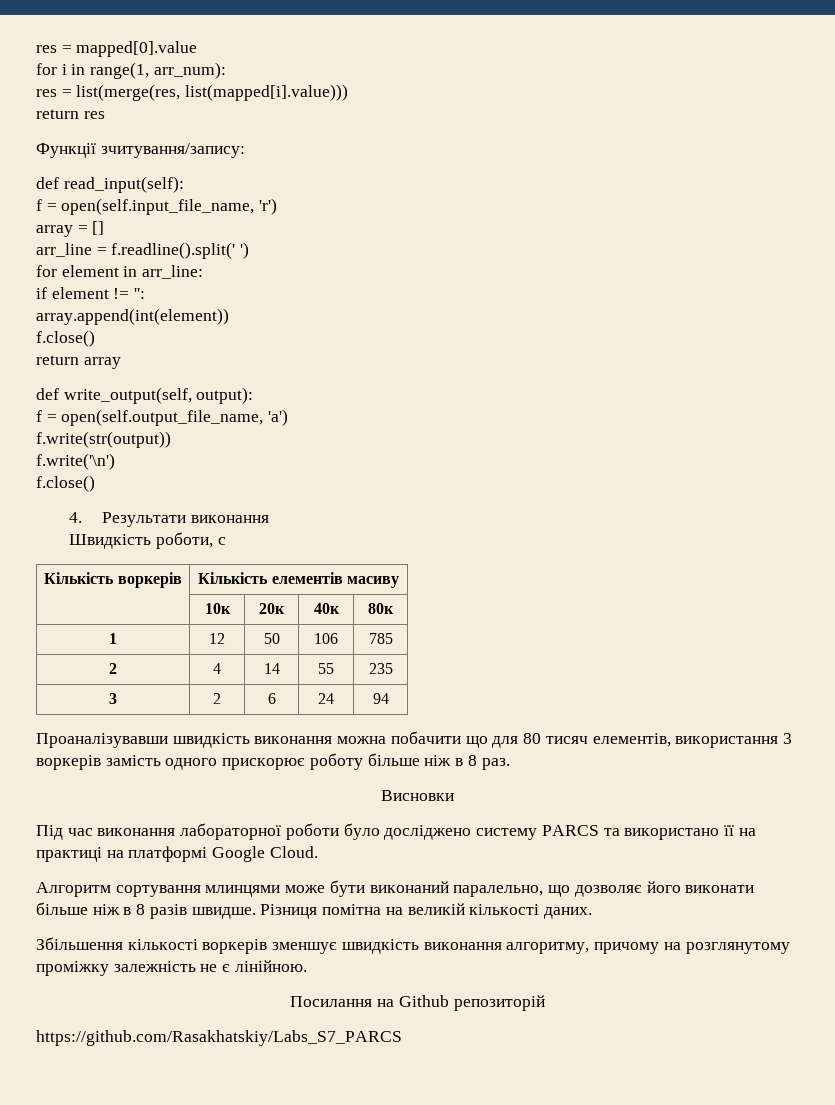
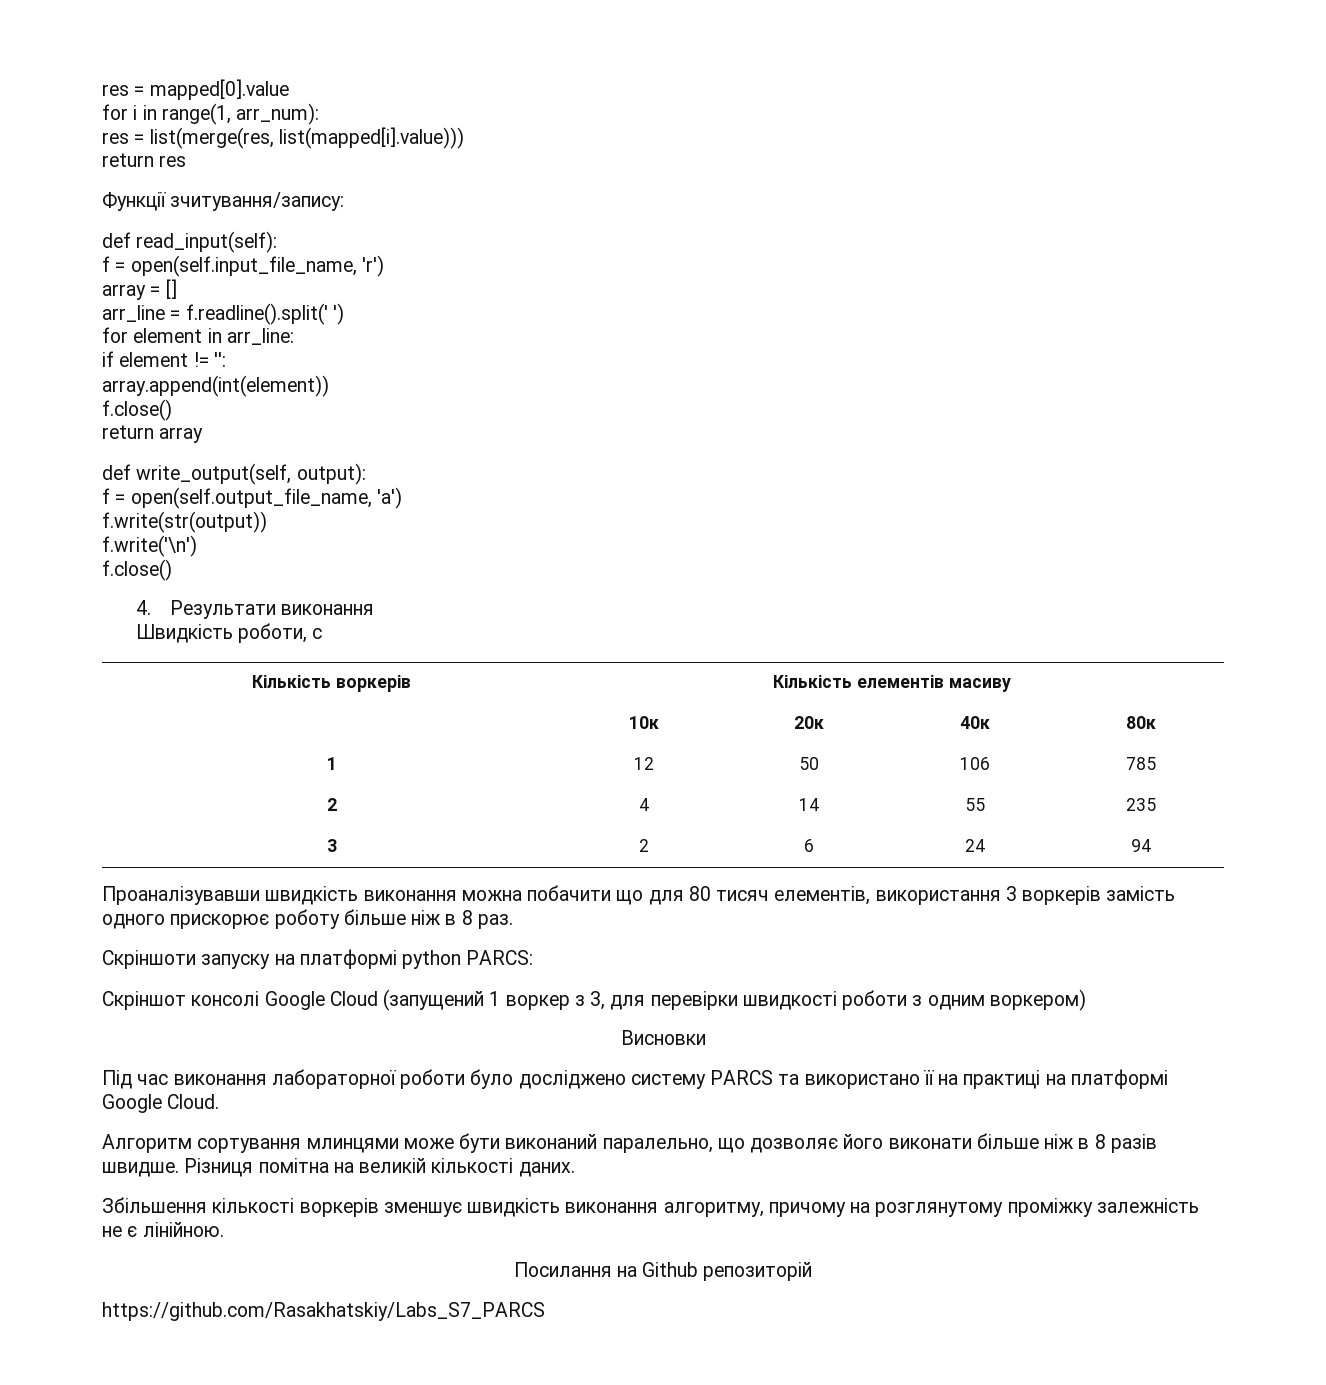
(510, 764) none -> [102,949,534,969] [102,989,1086,1011] // Скріншоти запуску на платформі python PARCS: // Скріншот консолі Google Cloud (запущений 1 воркер з 3, для перевірки швидкості роботи з одним воркером)

